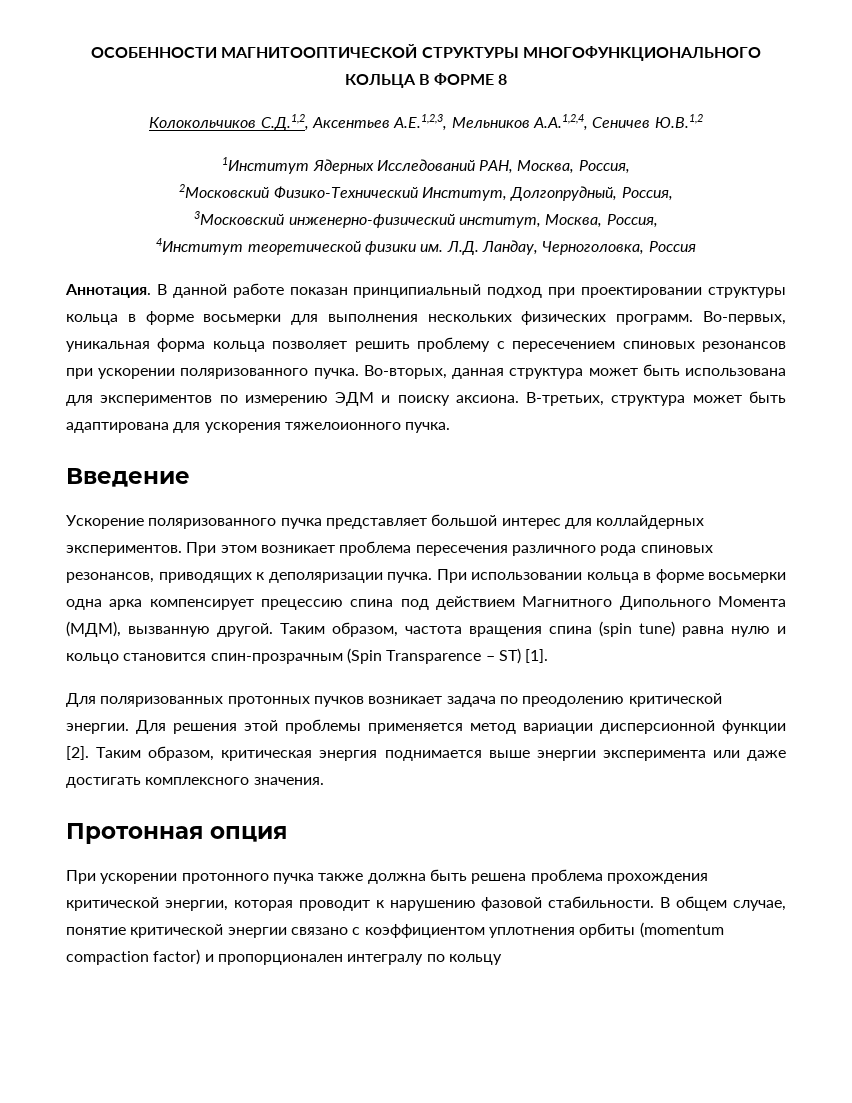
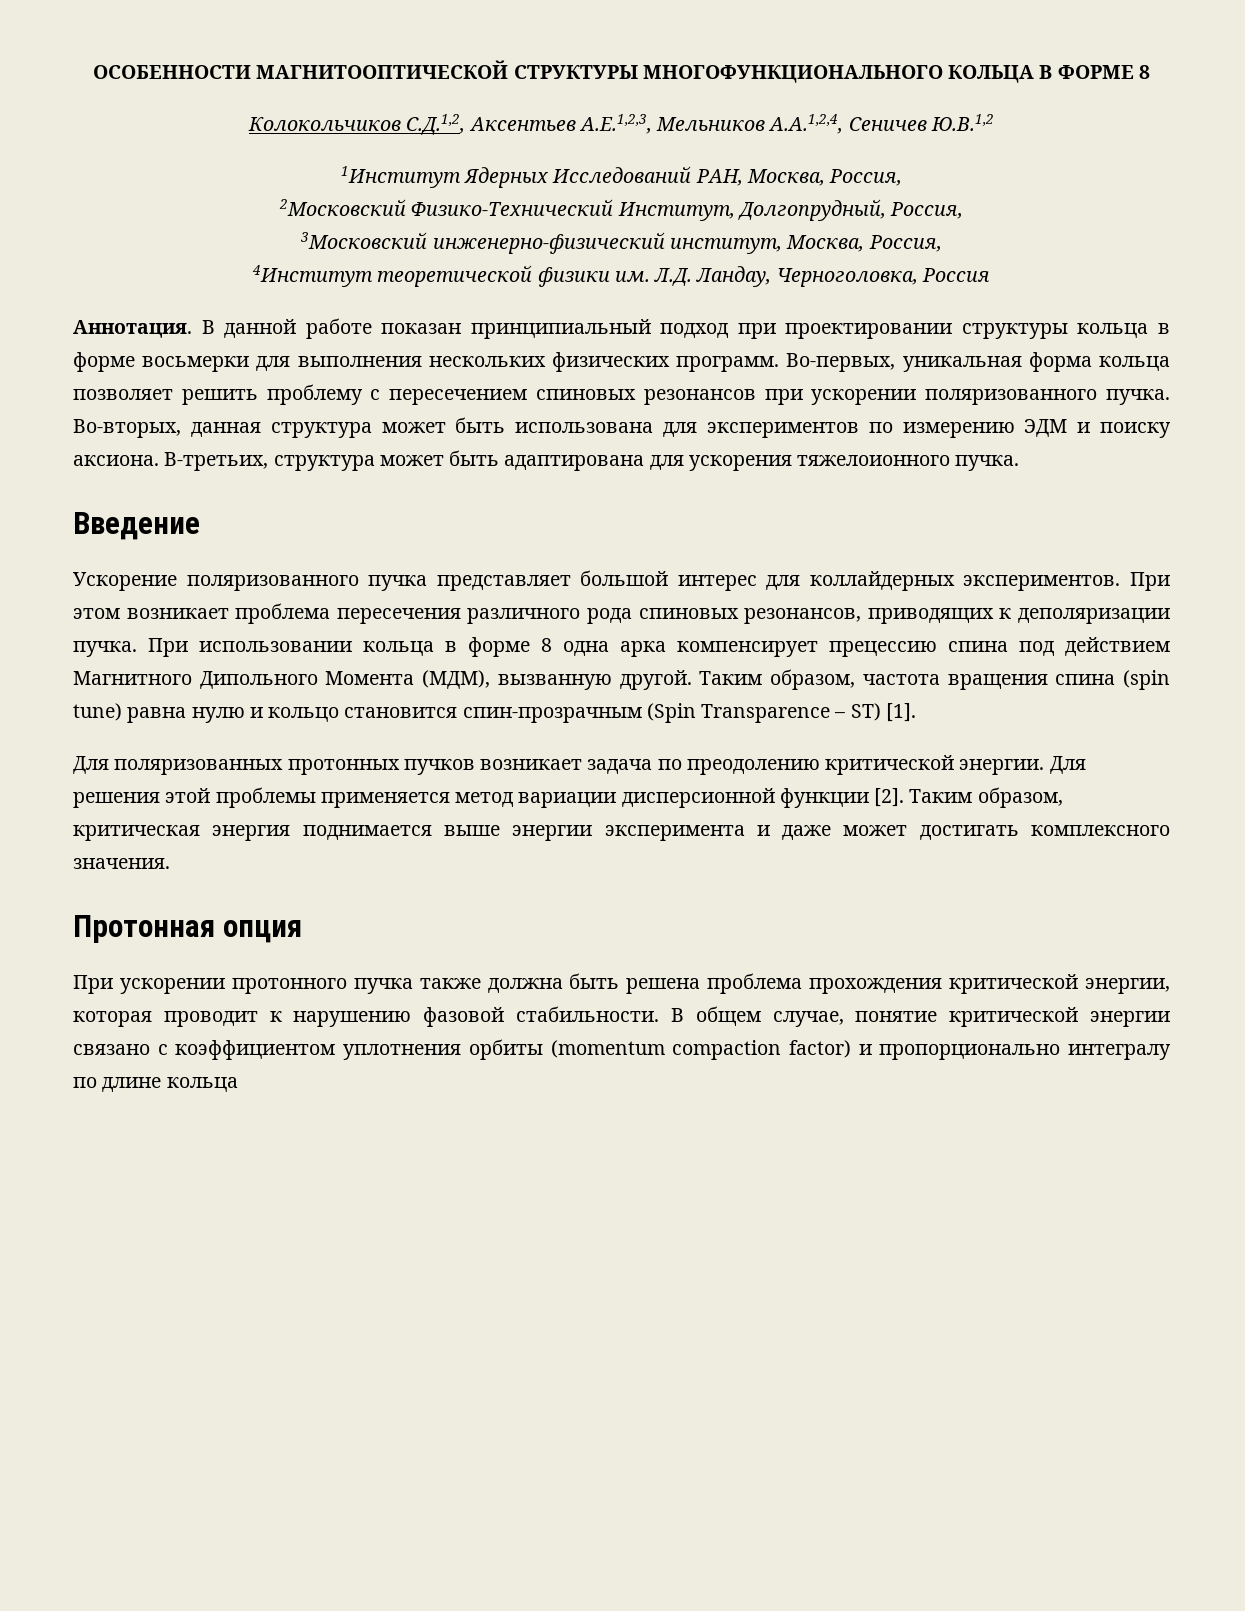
[708,572,786,583] восьмерки -> [541,638,552,652] 8
[712,750,787,761] или даже -> [756,825,908,840] и даже может
[217,954,343,965] пропорционален -> [879,1044,1061,1060] пропорционально
[448,954,502,965] кольцу -> [102,1077,238,1092] длине кольца

